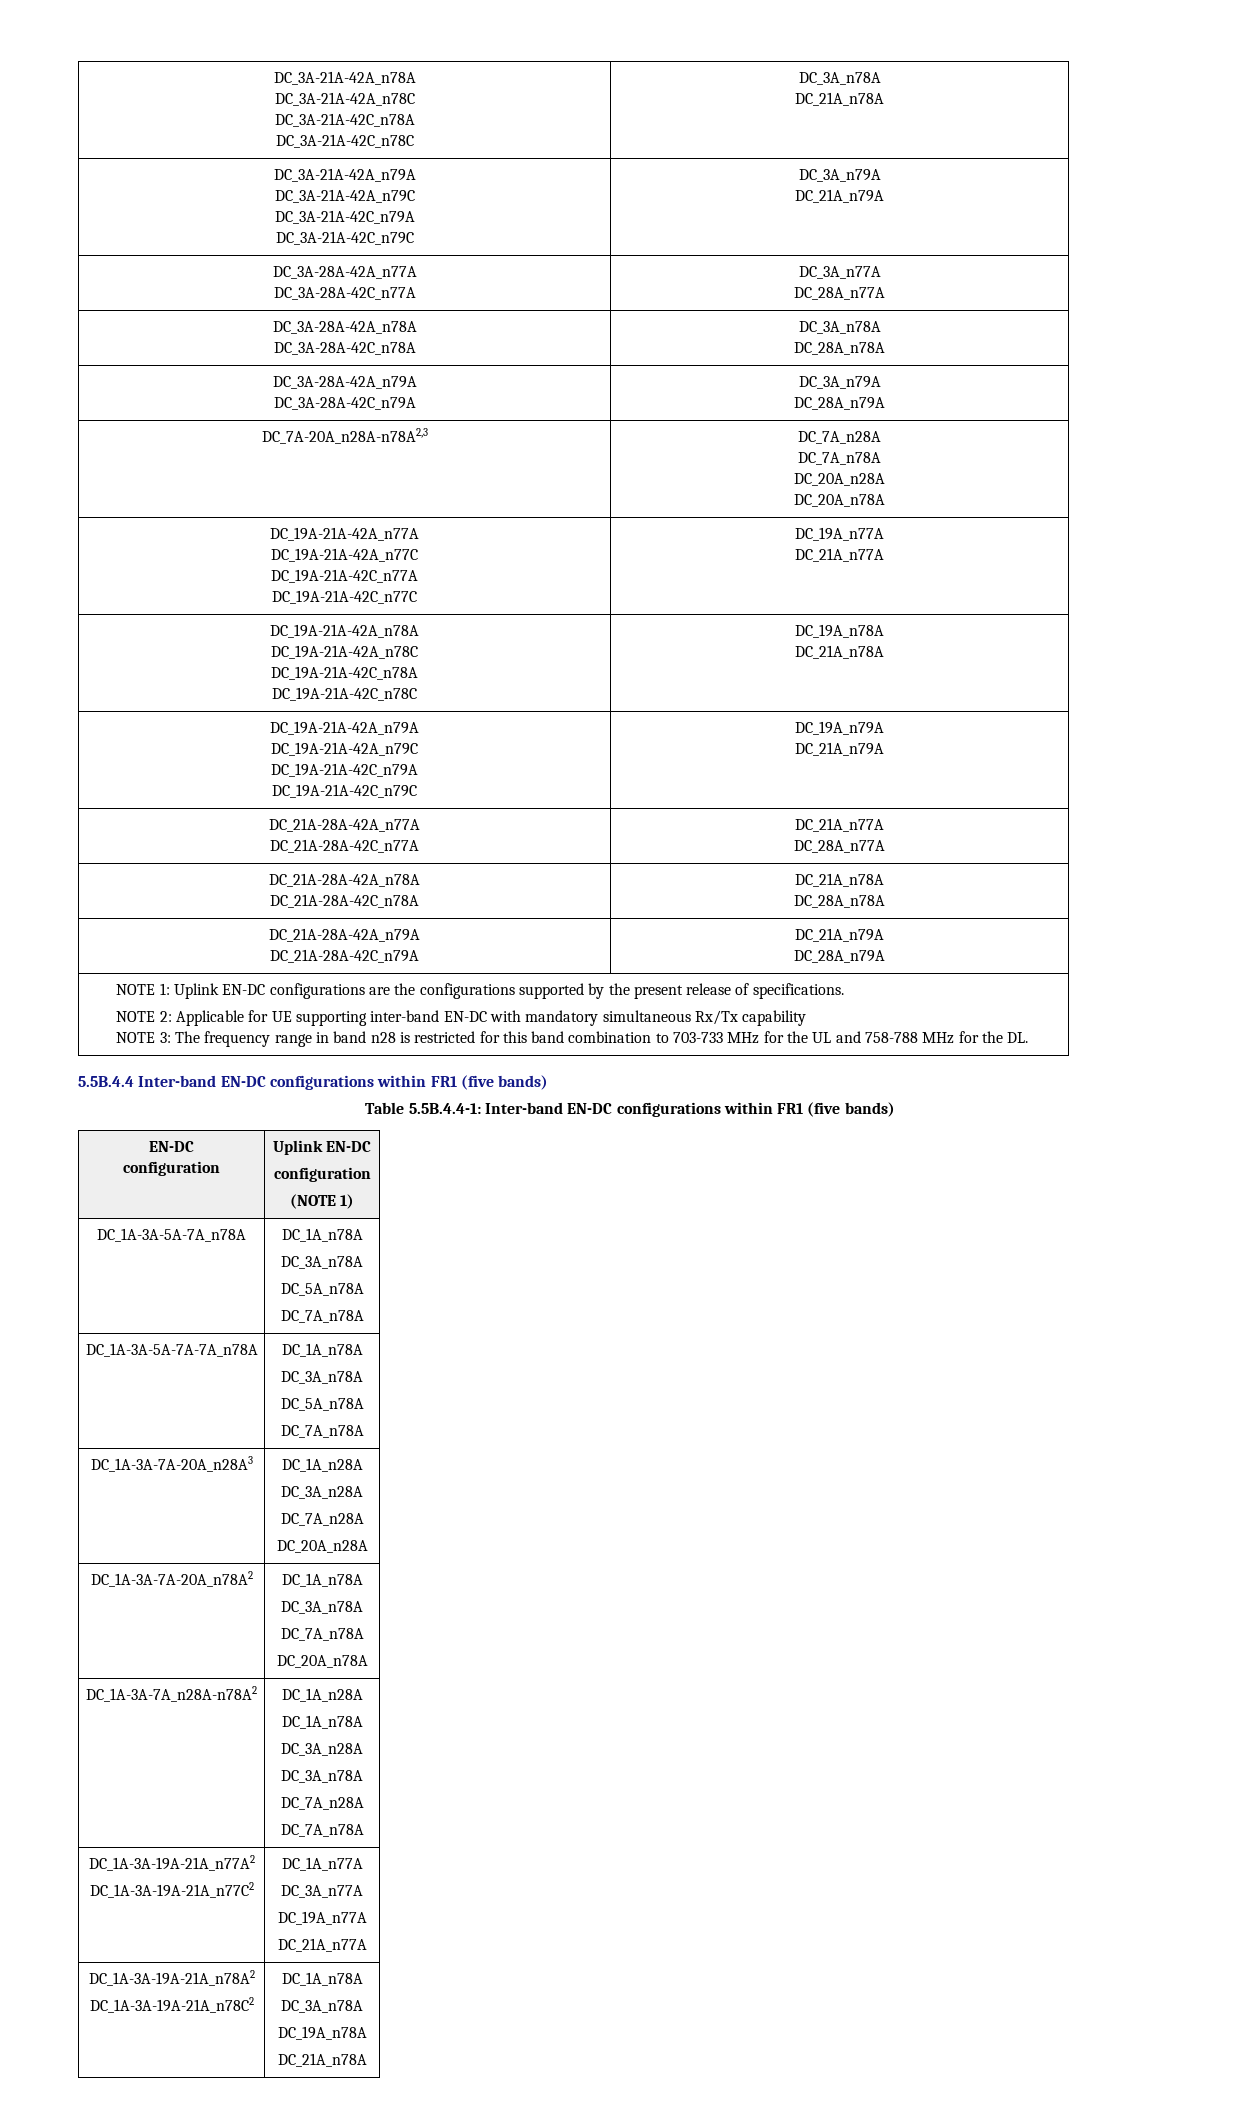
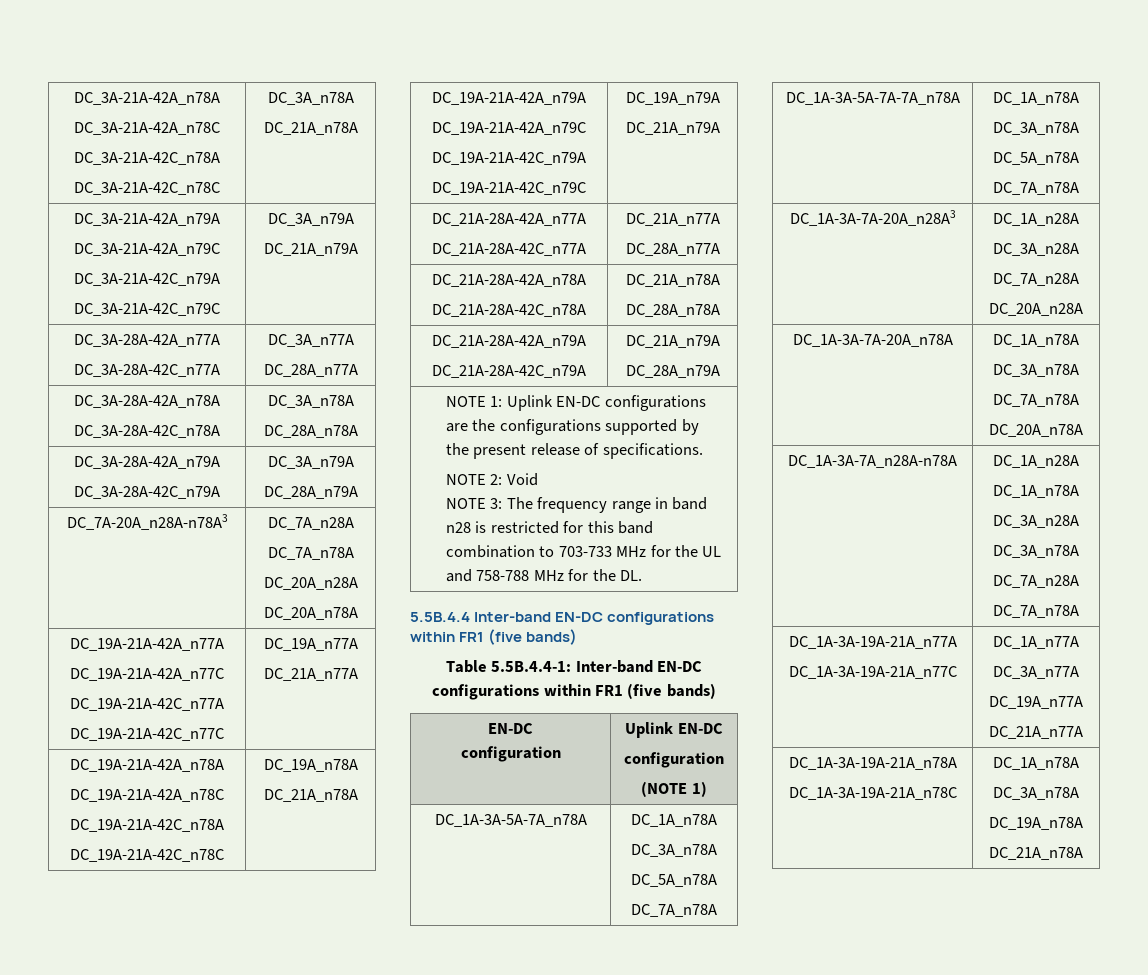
[261,428,428,444] DC_7A-20A_n28A-n78A2,3 -> [66,514,228,530] DC_7A-20A_n28A-n78A3
[175,1010,807,1026] Applicable for UE supporting inter-band EN-DC with mandatory simultaneous Rx/Tx capability -> [506,473,538,486] Void
[90,1571,253,1587] DC_1A-3A-7A-20A_n78A2 -> [792,334,953,347] DC_1A-3A-7A-20A_n78A
[86,1686,257,1702] DC_1A-3A-7A_n28A-n78A2 -> [788,455,957,468] DC_1A-3A-7A_n28A-n78A
[88,1855,255,1871] [89,1882,254,1898] DC_1A-3A-19A-21A_n77A2 // DC_1A-3A-19A-21A_n77C2 -> [788,636,957,649] [788,666,957,679] DC_1A-3A-19A-21A_n77A // DC_1A-3A-19A-21A_n77C
[88,1970,255,1986] [89,1997,254,2013] DC_1A-3A-19A-21A_n78A2 // DC_1A-3A-19A-21A_n78C2 -> [788,757,957,770] [788,787,957,800] DC_1A-3A-19A-21A_n78A // DC_1A-3A-19A-21A_n78C

